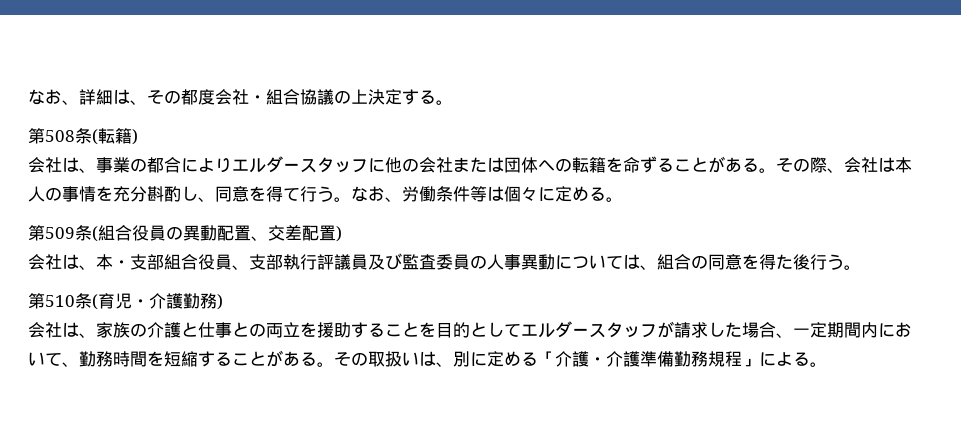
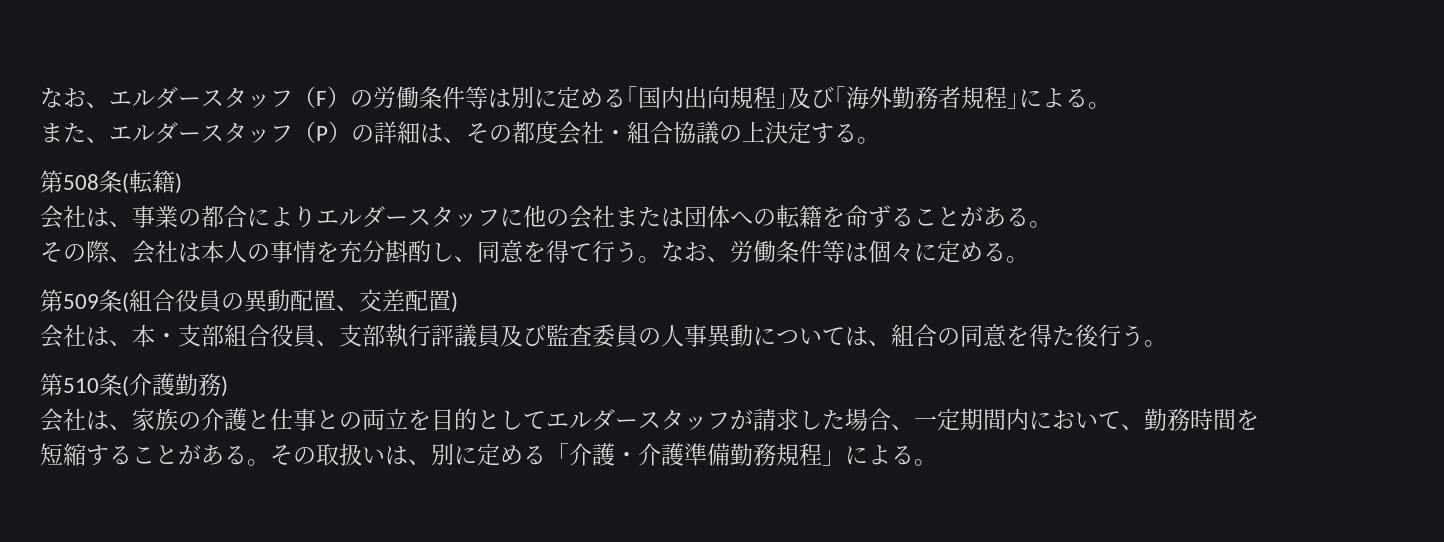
[28,89,79,105] なお、 -> [40,86,1111,109] [40,121,374,144] なお、エルダースタッフ（F）の労働条件等は別に定める｢国内出向規程｣及び｢海外勤務者規程｣による。 // また、エルダースタッフ（P）の
(776, 170) none -> (1052, 224) //
[98,293,149,309] 育児・ -> (129, 386) none
[317,322,436,338] 援助することを -> (431, 419) none
(164, 358) none -> (1259, 419) //

